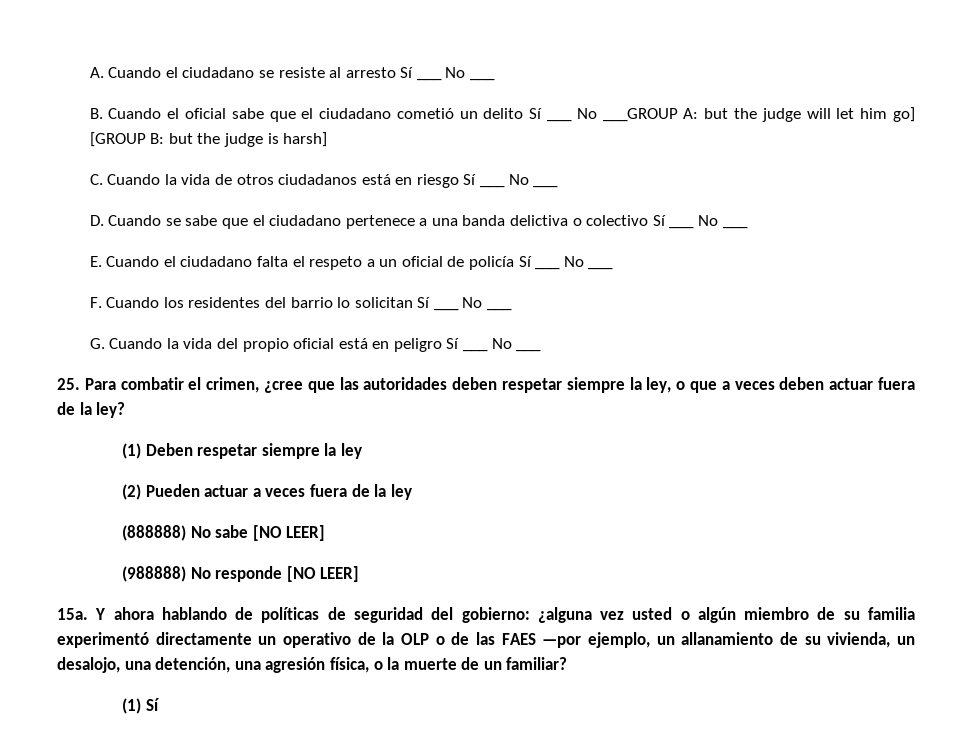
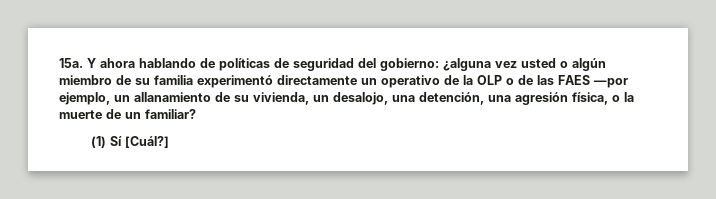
[89,67,414,78] [416,78,442,81] [445,67,466,78] [470,78,496,81] [89,108,543,122] [547,119,573,122] [576,107,915,122] [89,132,328,147] [89,174,477,188] [480,185,506,188] [508,174,529,185] [533,185,559,188] [89,215,666,229] [669,226,695,229] [697,215,718,226] [722,226,748,229] [89,256,532,270] [535,267,561,270] [563,256,584,267] [588,267,614,270] [89,297,431,308] [433,308,459,311] [462,297,483,308] [487,308,513,311] [89,338,460,352] [463,349,489,352] [491,338,512,349] [516,349,542,352] [57,377,915,393] [57,402,126,418] [122,443,363,459] [122,484,412,500] [122,525,326,541] [122,566,360,582] A. Cuando el ciudadano se resiste al arresto Sí ___ No ___ // B. Cuando el oficial sabe que el ciudadano cometió un delito Sí ___ No ___GROUP A: but the judge will let him go] [GROUP B: but the judge is harsh] // C. Cuando la vida de otros ciudadanos está en riesgo Sí ___ No ___ // D. Cuando se sabe que el ciudadano pertenece a una banda delictiva o colectivo Sí ___ No ___ // E. Cuando el ciudadano falta el respeto a un oficial de policía Sí ___ No ___ // F. Cuando los residentes del barrio lo solicitan Sí ___ No ___ // G. Cuando la vida del propio oficial está en peligro Sí ___ No ___ // 25. Para combatir el crimen, ¿cree que las autoridades deben respetar siempre la ley, o que a veces deben actuar fuera de la ley? // (1) Deben respetar siempre la ley // (2) Pueden actuar a veces fuera de la ley // (888888) No sabe [NO LEER] // (988888) No responde [NO LEER] // -> (59, 63) none
(160, 704) none -> [125,136,170,148] [Cuál?]

